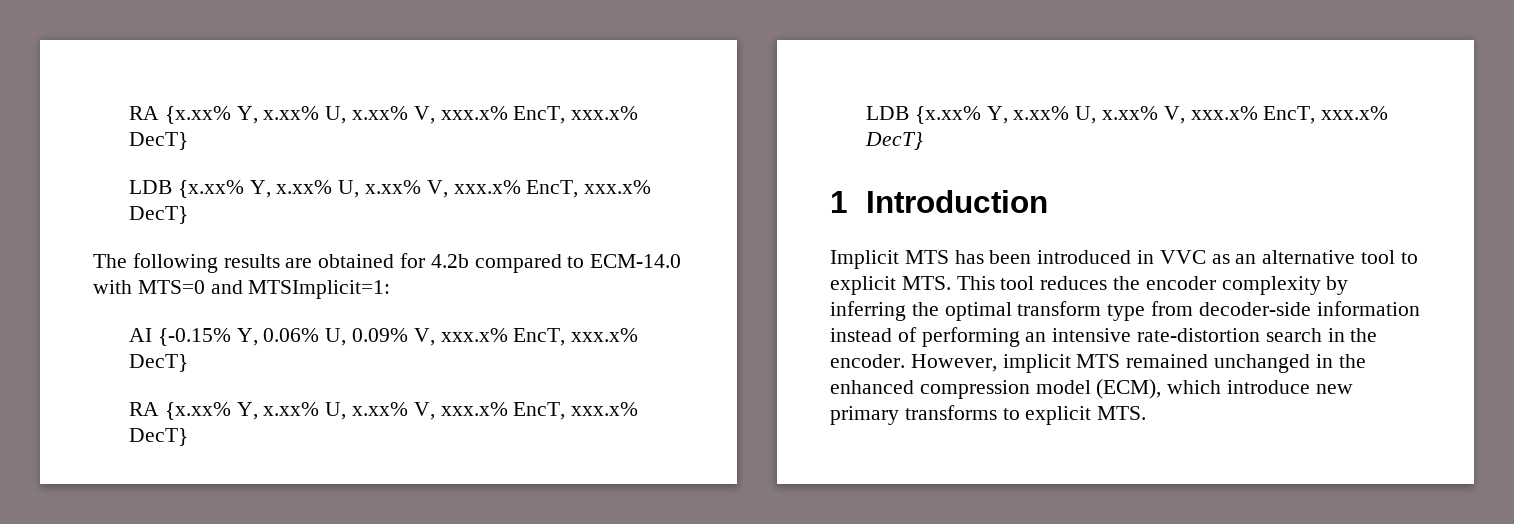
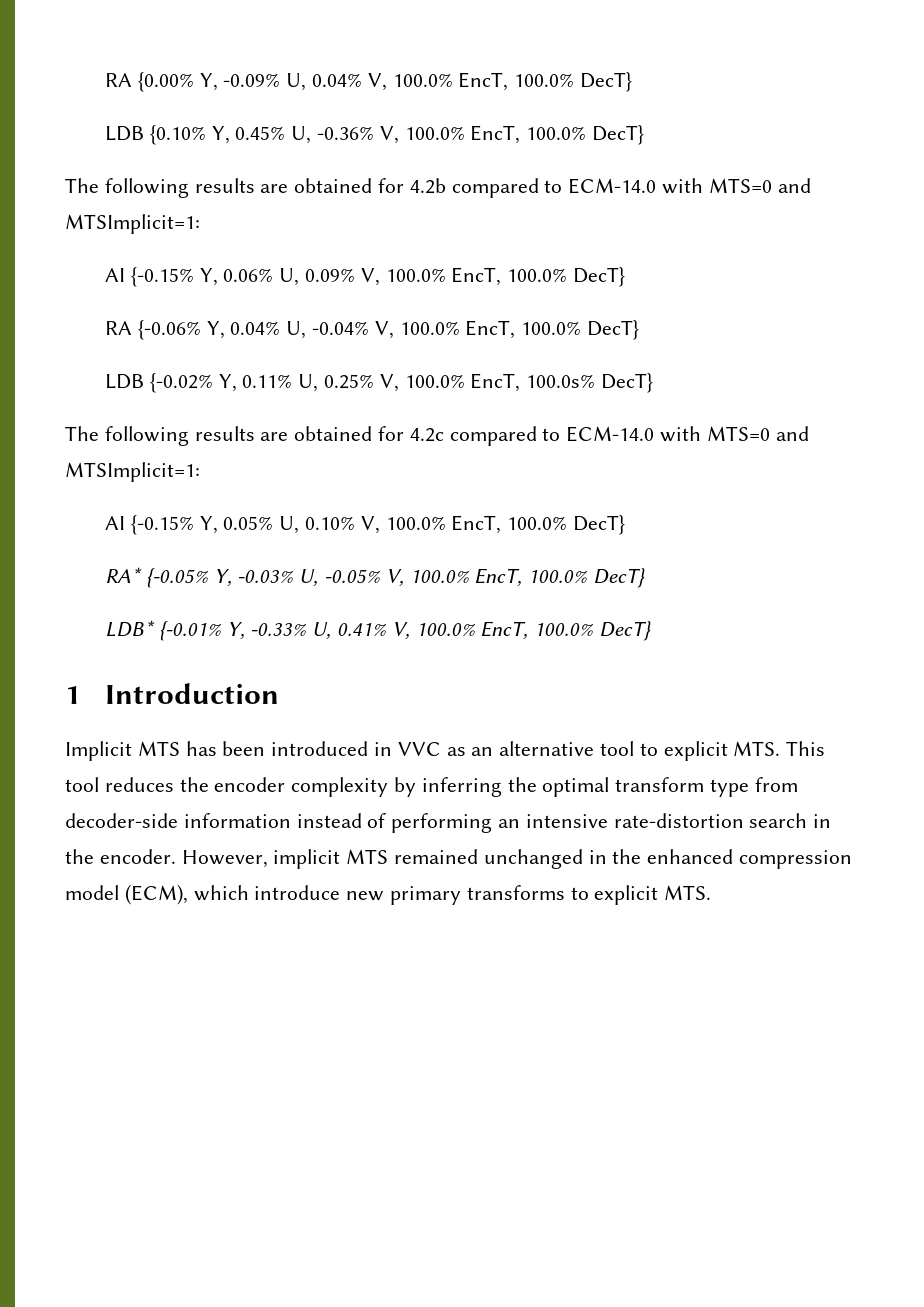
[128,106,639,124] [128,132,188,150] [128,180,652,198] RA {x.xx% Y, x.xx% U, x.xx% V, xxx.x% EncT, xxx.x% DecT} // LDB {x.xx% Y, x.xx% U, x.xx% V, xxx.x% EncT, xxx.x% -> [105,72,633,92] [105,125,587,145] RA {0.00% Y, -0.09% U, 0.04% V, 100.0% EncT, 100.0% DecT} // LDB {0.10% Y, 0.45% U, -0.36% V, 100.0% EncT, 100.0%
[440,328,639,346] xxx.x% EncT, xxx.x% -> [385,267,568,286] 100.0% EncT, 100.0%
[164,402,639,420] [128,428,188,446] [865,106,1389,124] {x.xx% Y, x.xx% U, x.xx% V, xxx.x% EncT, xxx.x% DecT} // LDB {x.xx% Y, x.xx% U, x.xx% V, xxx.x% EncT, xxx.x% -> [137,320,640,340] [105,373,654,393] [65,426,809,446] [65,462,200,482] [105,515,626,535] [105,567,646,588] [105,620,595,641] {-0.06% Y, 0.04% U, -0.04% V, 100.0% EncT, 100.0% DecT} // LDB {-0.02% Y, 0.11% U, 0.25% V, 100.0% EncT, 100.0s% DecT} // The following results are obtained for 4.2c compared to ECM-14.0 with MTS=0 and MTSImplicit=1: // AI {-0.15% Y, 0.05% U, 0.10% V, 100.0% EncT, 100.0% DecT} // RA* {-0.05% Y, -0.03% U, -0.05% V, 100.0% EncT, 100.0% DecT} // LDB* {-0.01% Y, -0.33% U, 0.41% V, 100.0% EncT, 100.0%

